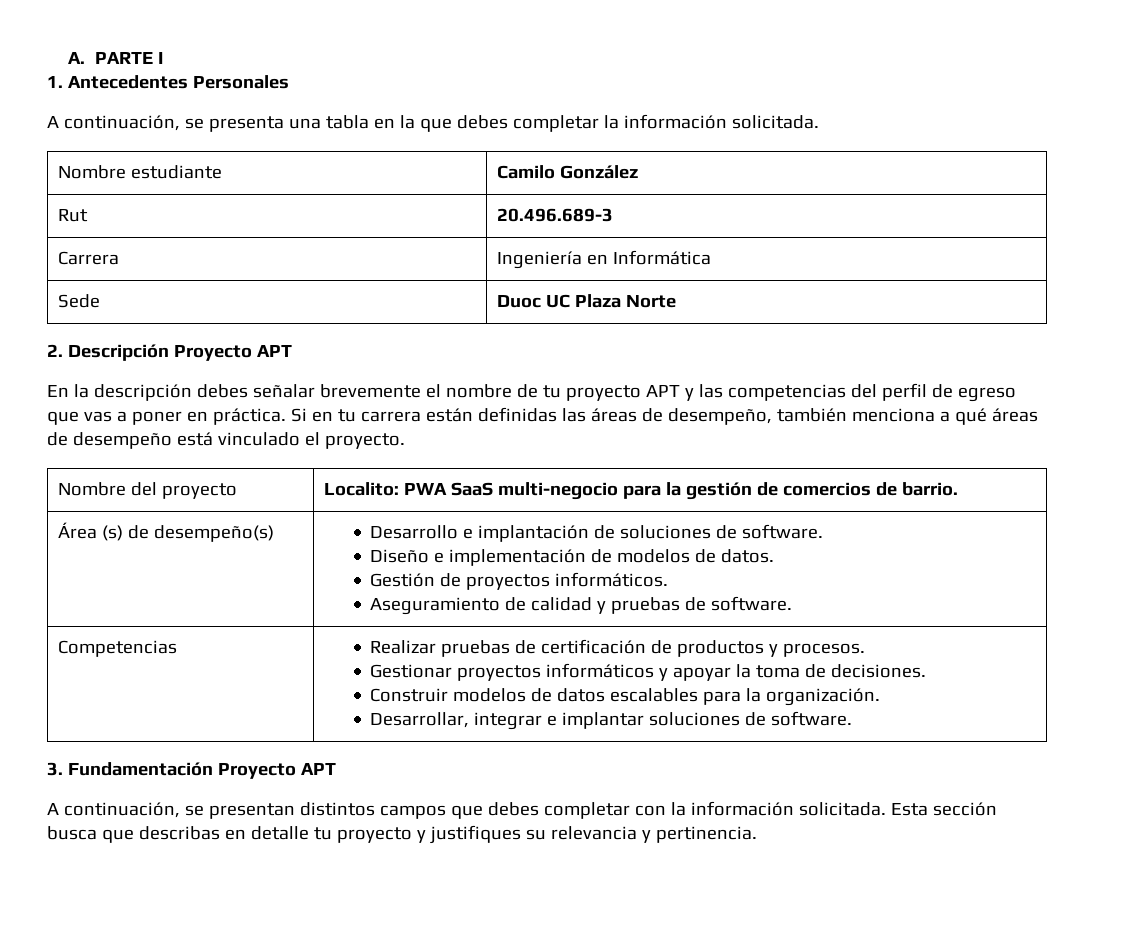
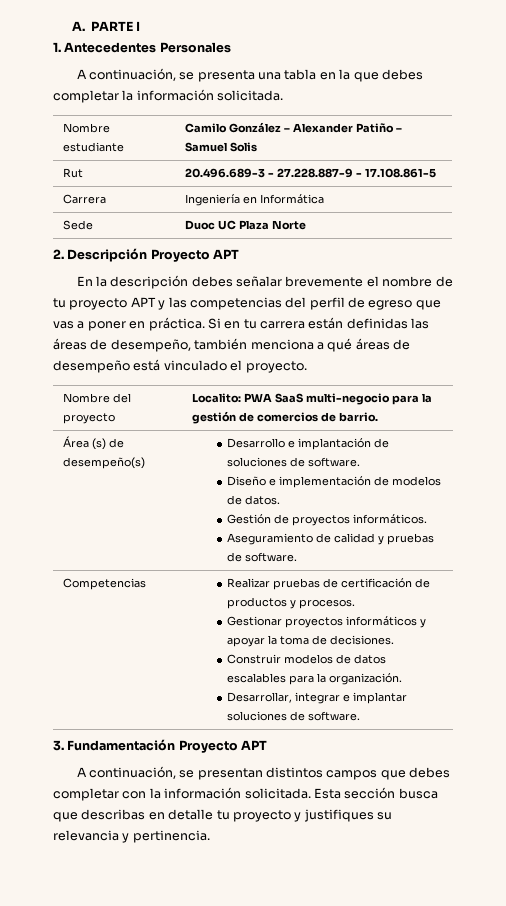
[58,209,89,222] [497,208,614,222] // Rut | 20.496.689-3 -> [283,123,402,133] [184,142,257,152] [62,168,83,178] [184,168,436,178] – Alexander Patiño – Samuel Solis // Rut | 20.496.689-3 - 27.228.887-9 - 17.108.861-5

